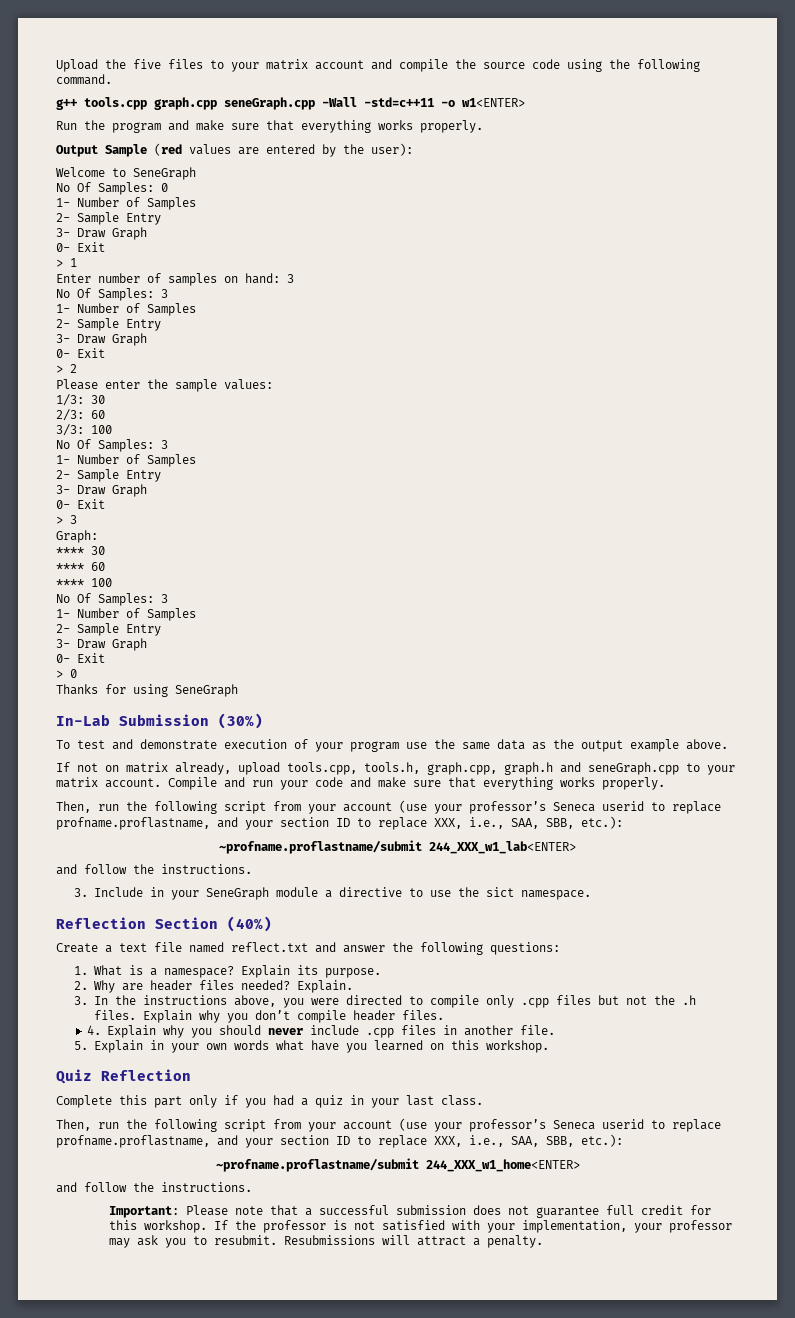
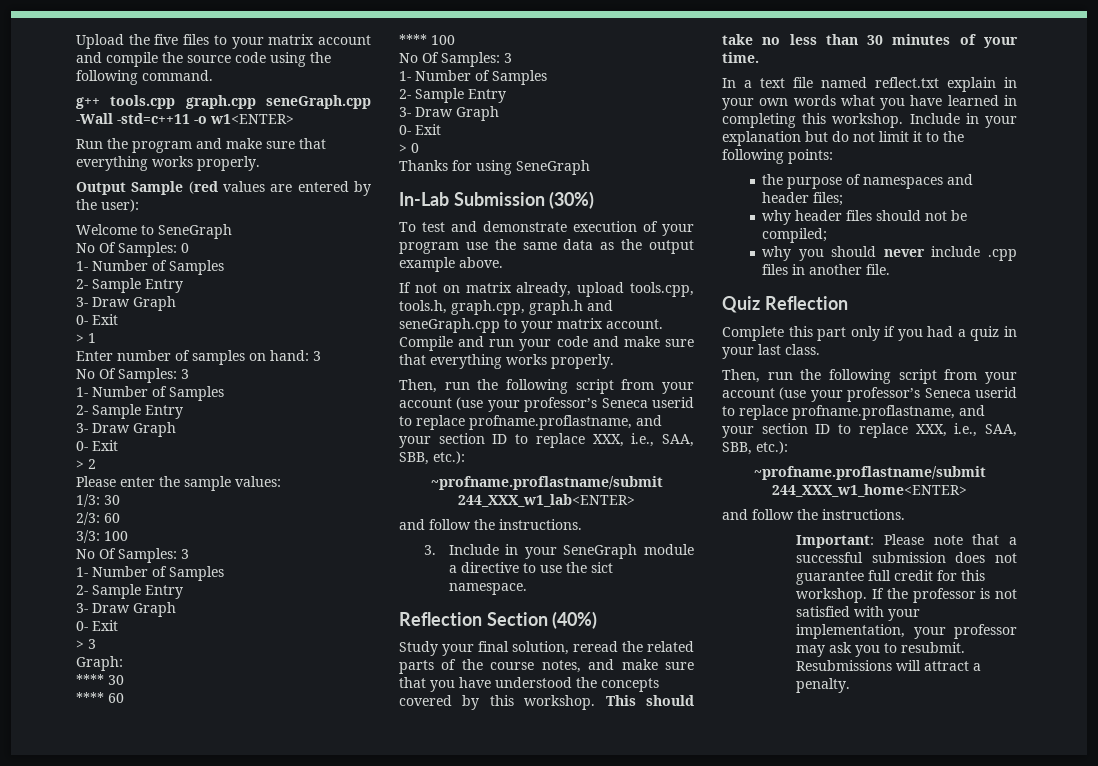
[56,943,98,953] Create -> [399,641,694,656] [399,659,694,674] [399,677,659,692] [399,695,694,710] [722,34,1018,48] [722,52,759,63] [722,78,736,88] Study your final solution, reread the related parts of the course notes, and make sure that you have understood the concepts covered by this workshop. This should take no less than 30 minutes of your time. // In
[315,942,560,955] [73,965,381,978] [73,980,353,993] [73,995,696,1008] [93,1010,444,1023] [86,1025,156,1038] and answer the following questions: // 1. What is a namespace? Explain its purpose. // 2. Why are header files needed? Explain. // 3. In the instructions above, you were directed to compile only .cpp files but not the .h files. Explain why you don’t compile header files. // 4. Explain -> [947,77,1017,92] [722,95,1017,110] [722,113,1017,128] [722,131,964,146] [722,149,833,164] [762,174,974,189] [762,192,844,206] [762,210,968,225] [762,228,828,243] explain in your own words what you have learned in completing this workshop. Include in your explanation but do not limit it to the following points: // the purpose of namespaces and header files; // why header files should not be compiled; //
[73,1040,549,1053] // 5. Explain in your own words what have you learned on this workshop. -> (891, 269) none

